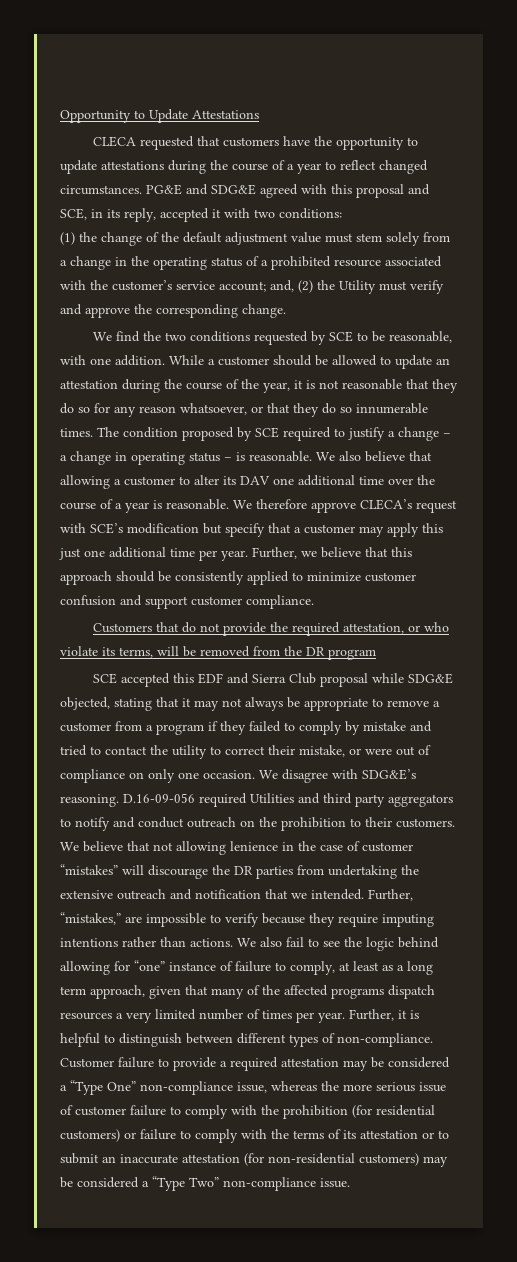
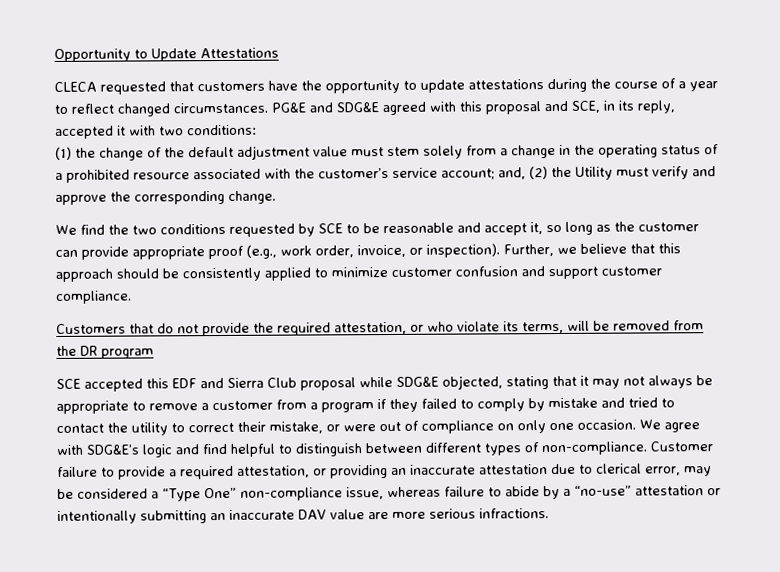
[388,331,452,343] [60,355,450,369] [60,379,458,393] [60,403,428,417] [60,427,451,441] [60,451,432,465] [60,475,435,489] [60,499,457,513] [60,523,443,537] [59,547,248,561] reasonable, with one addition. While a customer should be allowed to update an attestation during the course of the year, it is not reasonable that they do so for any reason whatsoever, or that they do so innumerable times. The condition proposed by SCE required to justify a change – a change in operating status – is reasonable. We also believe that allowing a customer to alter its DAV one additional time over the course of a year is reasonable. We therefore approve CLECA’s request with SCE’s modification but specify that a customer may apply this just one additional time per year. -> [383,221,699,236] [55,243,500,260] reasonable and accept it, so long as the customer can provide appropriate proof (e.g., work order, invoice, or inspection).
[282,769,328,783] disagree -> [664,422,700,433] agree
[60,793,453,807] [60,817,455,831] [60,841,413,855] [60,864,419,879] [60,889,413,901] [60,912,434,927] [60,937,439,951] [60,960,433,975] [60,985,435,999] [60,1009,419,1023] reasoning. D.16-09-056 required Utilities and third party aggregators to notify and conduct outreach on the prohibition to their customers. We believe that not allowing lenience in the case of customer “mistakes” will discourage the DR parties from undertaking the extensive outreach and notification that we intended. Further, “mistakes,” are impossible to verify because they require imputing intentions rather than actions. We also fail to see the logic behind allowing for “one” instance of failure to comply, at least as a long term approach, given that many of the affected programs dispatch resources a very limited number of times per year. Further, it is -> [142,443,227,458] logic and find
[281,1058,339,1067] attestation -> [237,463,681,479] attestation, or providing an inaccurate attestation due to clerical error,
[321,1081,446,1092] [60,1105,435,1119] [60,1129,449,1143] [60,1153,448,1167] [60,1176,350,1191] the more serious issue of customer failure to comply with the prohibition (for residential customers) or failure to comply with the terms of its attestation or to submit an inaccurate attestation (for non-residential customers) may be considered a “Type Two” non-compliance issue. -> [444,485,721,500] [57,508,549,524] failure to abide by a “no-use” attestation or intentionally submitting an inaccurate DAV value are more serious infractions.

